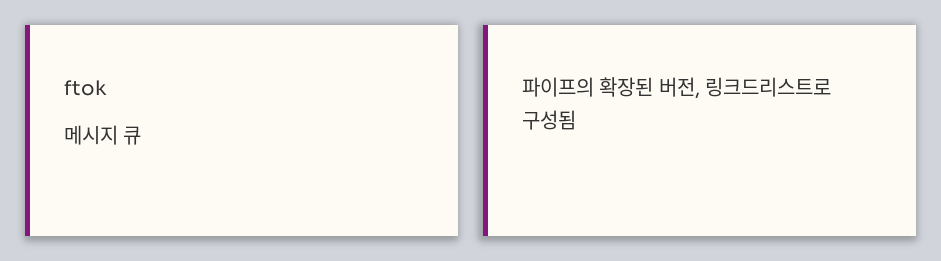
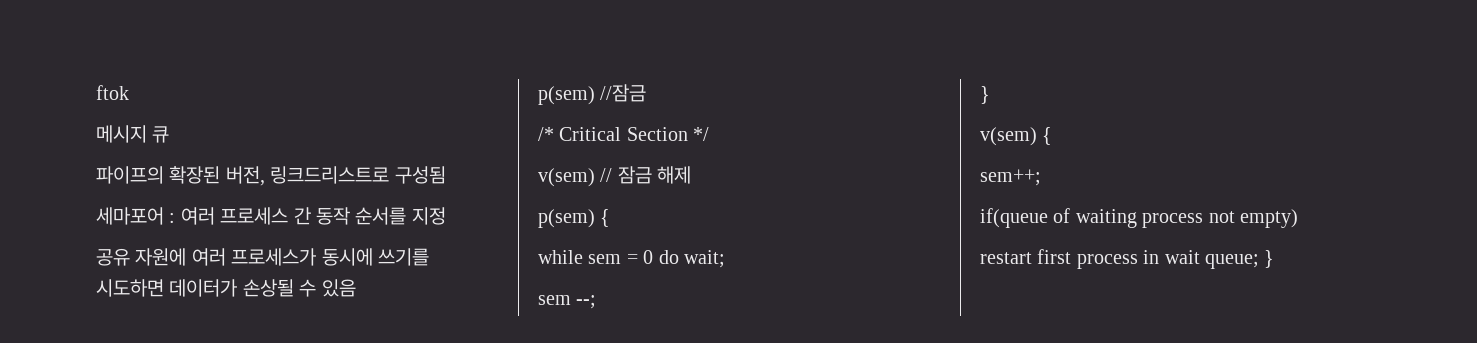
(576, 120) none -> [96,207,446,225] [96,248,429,266] [96,279,356,297] [538,84,647,105] [538,127,710,141] [538,166,692,187] [538,209,611,228] [538,250,725,268] [538,295,597,309] [980,86,990,104] [980,127,1053,146] [980,169,1041,186] [980,208,1298,228] [980,249,1275,269] // 세마포어 : 여러 프로세스 간 동작 순서를 지정 // 공유 자원에 여러 프로세스가 동시에 쓰기를 시도하면 데이터가 손상될 수 있음 // p(sem) //잠금 // /* Critical Section */ // v(sem) // 잠금 해제 // p(sem) { // while sem = 0 do wait; // sem --; // } // v(sem) { // sem++; // if(queue of waiting process not empty) // restart first process in wait queue; }

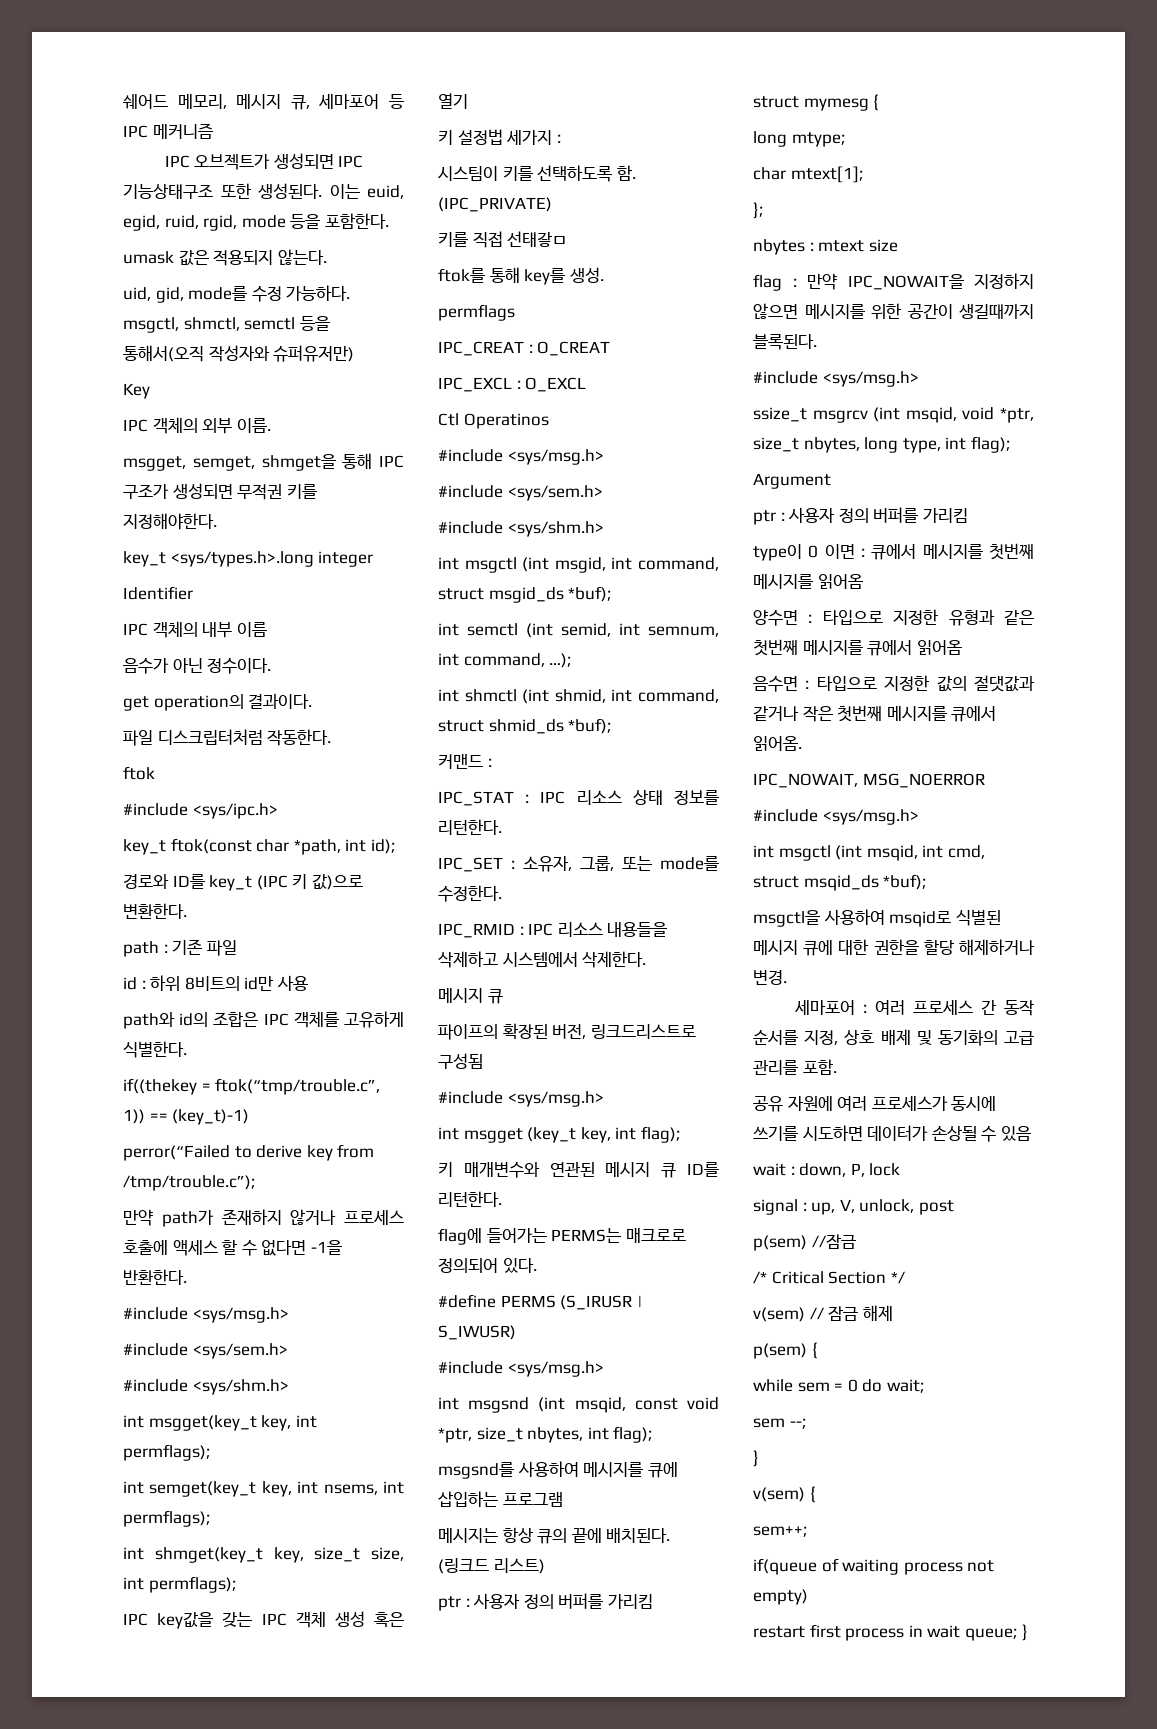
[96,85,129,100] ftok -> [123,94,404,110] [123,123,213,139] [164,153,364,170] [123,183,404,199] [123,213,389,231] [123,249,327,266] [123,285,351,303] [123,316,330,333] [123,345,355,362] [123,383,150,399] [123,417,271,434] [123,453,404,471] [123,483,317,500] [123,513,217,530] [123,551,374,567] [123,586,193,600] [123,621,267,638] [123,658,272,674] [123,693,313,711] [123,729,332,746] [123,766,155,780] [123,803,278,819] [123,838,395,855] [123,874,363,891] [123,903,187,919] [123,939,237,957] [123,975,308,992] [123,1011,404,1029] [123,1041,187,1058] [123,1078,381,1095] [123,1109,250,1125] [123,1144,375,1161] [123,1175,255,1191] [123,1209,404,1227] [123,1239,342,1256] [123,1269,187,1285] [123,1307,289,1323] [123,1343,288,1359] [123,1379,289,1395] [123,1415,317,1431] [123,1444,210,1461] [123,1481,404,1497] [123,1510,210,1527] [123,1547,404,1563] [123,1576,236,1593] [123,1611,404,1629] [438,93,468,109] [438,129,561,145] [438,165,636,182] [438,197,552,212] [438,231,568,248] [438,267,604,285] [438,304,515,321] [438,341,611,356] [438,377,587,392] [438,413,549,429] [438,449,604,465] [438,485,603,501] [438,521,604,537] [438,557,719,573] [438,586,612,603] [438,623,719,638] [438,653,572,668] [438,689,719,704] [438,718,612,734] [438,754,492,769] [438,790,719,806] [438,819,502,835] [438,856,719,872] [438,885,502,902] [438,922,668,938] [438,951,647,968] 쉐어드 메모리, 메시지 큐, 세마포어 등 IPC 메커니즘 // IPC 오브젝트가 생성되면 IPC 기능상태구조 또한 생성된다. 이는 euid, egid, ruid, rgid, mode 등을 포함한다. // umask 값은 적용되지 않는다. // uid, gid, mode를 수정 가능하다. msgctl, shmctl, semctl 등을 통해서(오직 작성자와 슈퍼유저만) // Key // IPC 객체의 외부 이름. // msgget, semget, shmget을 통해 IPC 구조가 생성되면 무적권 키를 지정해야한다. // key_t <sys/types.h>.long integer // Identifier // IPC 객체의 내부 이름 // 음수가 아닌 정수이다. // get operation의 결과이다. // 파일 디스크립터처럼 작동한다. // ftok // #include <sys/ipc.h> // key_t ftok(const char *path, int id); // 경로와 ID를 key_t (IPC 키 값)으로 변환한다. // path : 기존 파일 // id : 하위 8비트의 id만 사용 // path와 id의 조합은 IPC 객체를 고유하게 식별한다. // if((thekey = ftok(“tmp/trouble.c”, 1)) == (key_t)-1) // perror(“Failed to derive key from /tmp/trouble.c”); // 만약 path가 존재하지 않거나 프로세스 호출에 액세스 할 수 없다면 -1을 반환한다. // #include <sys/msg.h> // #include <sys/sem.h> // #include <sys/shm.h> // int msgget(key_t key, int permflags); // int semget(key_t key, int nsems, int permflags); // int shmget(key_t key, size_t size, int permflags); // IPC key값을 갖는 IPC 객체 생성 혹은 열기 // 키 설정법 세가지 : // 시스팀이 키를 선택하도록 함. (IPC_PRIVATE) // 키를 직접 선태갛ㅁ // ftok를 통해 key를 생성. // permflags // IPC_CREAT : O_CREAT // IPC_EXCL : O_EXCL // Ctl Operatinos // #include <sys/msg.h> // #include <sys/sem.h> // #include <sys/shm.h> // int msgctl (int msgid, int command, struct msgid_ds *buf); // int semctl (int semid, int semnum, int command, …); // int shmctl (int shmid, int command, struct shmid_ds *buf); // 커맨드 : // IPC_STAT : IPC 리소스 상태 정보를 리턴한다. // IPC_SET : 소유자, 그룹, 또는 mode를 수정한다. // IPC_RMID : IPC 리소스 내용들을 삭제하고 시스템에서 삭제한다.
(446, 175) none -> [438,1091,604,1107] [438,1126,680,1143] [438,1162,719,1178] [438,1191,502,1207] [438,1228,686,1245] [438,1258,537,1273] [438,1294,643,1310] [438,1325,516,1340] [438,1361,604,1377] [438,1397,719,1413] [438,1426,653,1443] [438,1461,678,1479] [438,1491,563,1507] [438,1527,671,1544] [438,1558,545,1574] [438,1593,653,1611] [753,94,880,111] [753,131,845,147] [753,166,863,183] [753,202,763,219] [753,239,898,255] [753,273,1034,291] [753,303,1034,320] [753,334,817,350] [753,371,919,387] [753,407,1034,423] [753,436,1010,453] [753,473,831,489] [753,507,968,525] [753,543,1034,561] [753,574,863,589] [753,609,1034,626] [753,639,962,656] [753,675,1035,692] [753,705,997,722] [753,736,802,751] [753,773,985,788] [753,809,919,825] [753,845,985,861] [753,874,927,891] [753,909,1001,927] [753,939,1035,956] [753,970,787,985] // #include <sys/msg.h> // int msgget (key_t key, int flag); // 키 매개변수와 연관된 메시지 큐 ID를 리턴한다. // flag에 들어가는 PERMS는 매크로로 정의되어 있다. // #define PERMS (S_IRUSR | S_IWUSR) // #include <sys/msg.h> // int msgsnd (int msqid, const void *ptr, size_t nbytes, int flag); // msgsnd를 사용하여 메시지를 큐에 삽입하는 프로그램 // 메시지는 항상 큐의 끝에 배치된다. (링크드 리스트) // ptr : 사용자 정의 버퍼를 가리킴 // struct mymesg { // long mtype; // char mtext[1]; // }; // nbytes : mtext size // flag : 만약 IPC_NOWAIT을 지정하지 않으면 메시지를 위한 공간이 생길때까지 블록된다. // #include <sys/msg.h> // ssize_t msgrcv (int msqid, void *ptr, size_t nbytes, long type, int flag); // Argument // ptr : 사용자 정의 버퍼를 가리킴 // type이 0 이면 : 큐에서 메시지를 첫번째 메시지를 읽어옴 // 양수면 : 타입으로 지정한 유형과 같은 첫번째 메시지를 큐에서 읽어옴 // 음수면 : 타입으로 지정한 값의 절댓값과 같거나 작은 첫번째 메시지를 큐에서 읽어옴. // IPC_NOWAIT, MSG_NOERROR // #include <sys/msg.h> // int msgctl (int msqid, int cmd, struct msqid_ds *buf); // msgctl을 사용하여 msqid로 식별된 메시지 큐에 대한 권한을 할당 해제하거나 변경.
[411,207,446,225] 지정 -> [804,1029,1034,1046] [753,1059,837,1075] 지정, 상호 배제 및 동기화의 고급 관리를 포함.
(356, 288) none -> [753,1163,901,1177] [753,1199,954,1215] // wait : down, P, lock // signal : up, V, unlock, post

